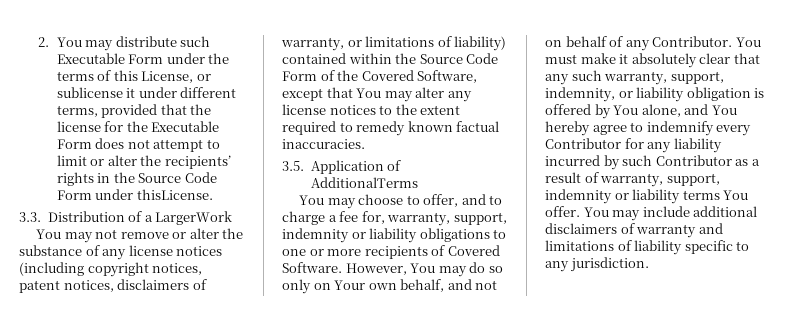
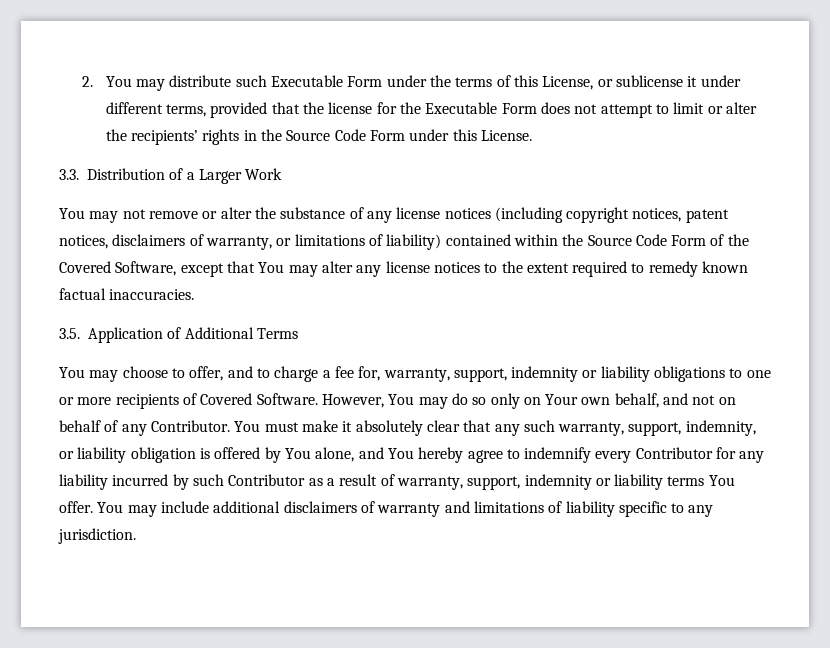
[136,189,213,200] thisLicense. -> [452,129,533,141] this License.
[155,211,233,225] LargerWork -> [198,168,283,184] Larger Work
[310,177,418,188] AdditionalTerms -> [184,327,298,339] Additional Terms

